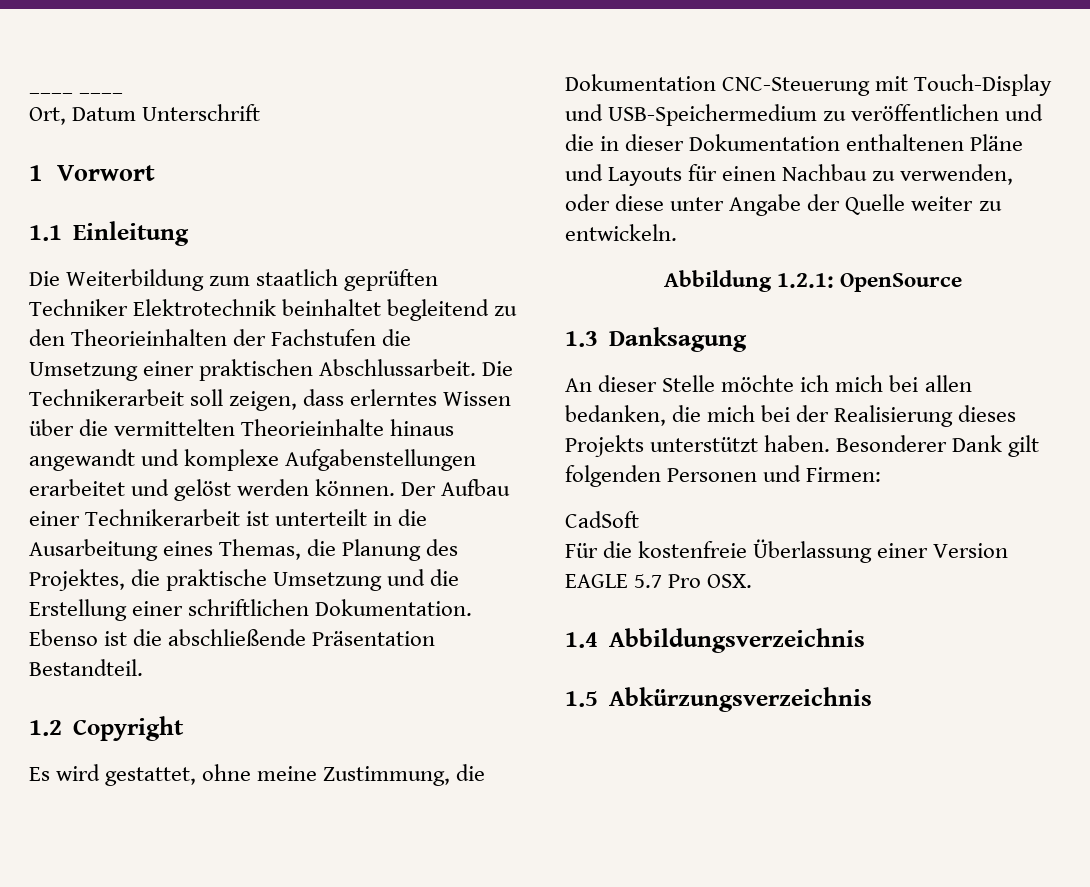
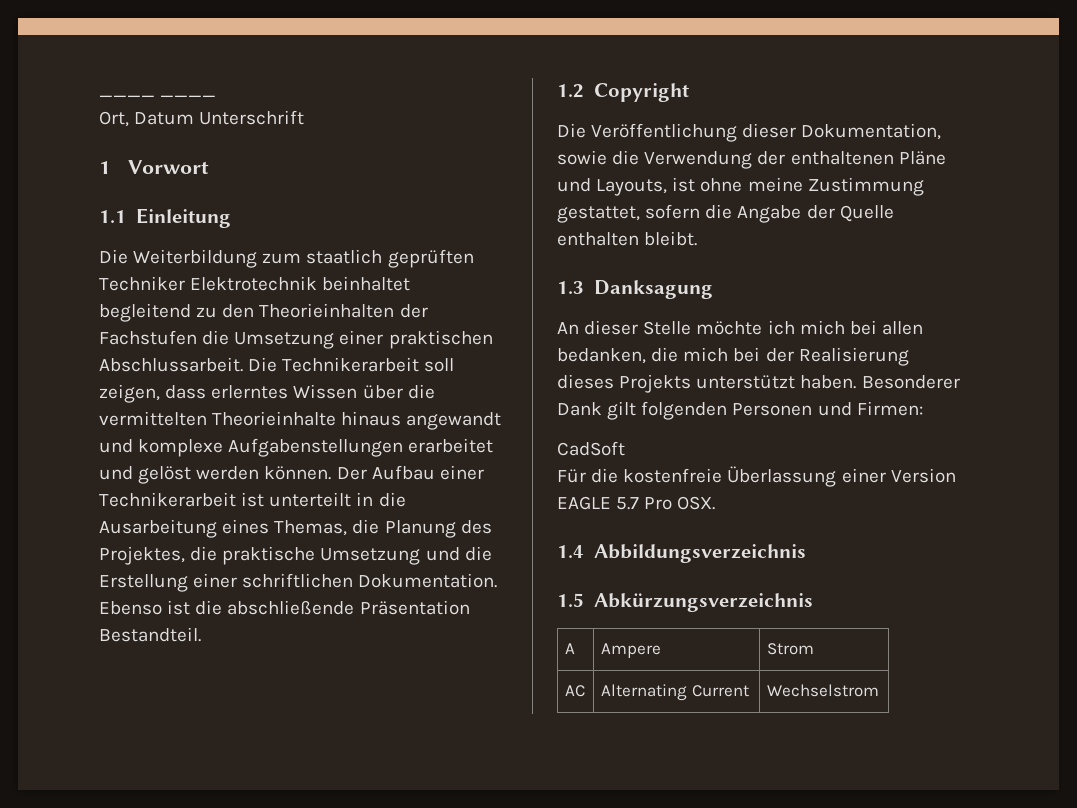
[29,764,486,786] [565,74,1053,96] [565,104,1044,126] [565,134,1024,151] [565,164,1014,186] [565,194,1002,216] [565,224,677,241] [663,270,963,292] Es wird gestattet, ohne meine Zustimmung, die Dokumentation CNC-Steuerung mit Touch-Display und USB-Speichermedium zu veröffentlichen und die in dieser Dokumentation enthaltenen Pläne und Layouts für einen Nachbau zu verwenden, oder diese unter Angabe der Quelle weiter zu entwickeln. // Abbildung 1.2.1: OpenSource -> [557,123,942,142] [557,150,946,169] [557,177,924,196] [557,204,894,223] [557,231,698,246] Die Veröffentlichung dieser Dokumentation, sowie die Verwendung der enthaltenen Pläne und Layouts, ist ohne meine Zustimmung gestattet, sofern die Angabe der Quelle enthalten bleibt.
(873, 699) none -> [564,643,575,654] [600,643,661,658] [766,643,814,655] [564,685,585,697] [600,684,749,701] [766,684,879,697] // A | Ampere | Strom // AC | Alternating Current | Wechselstrom

